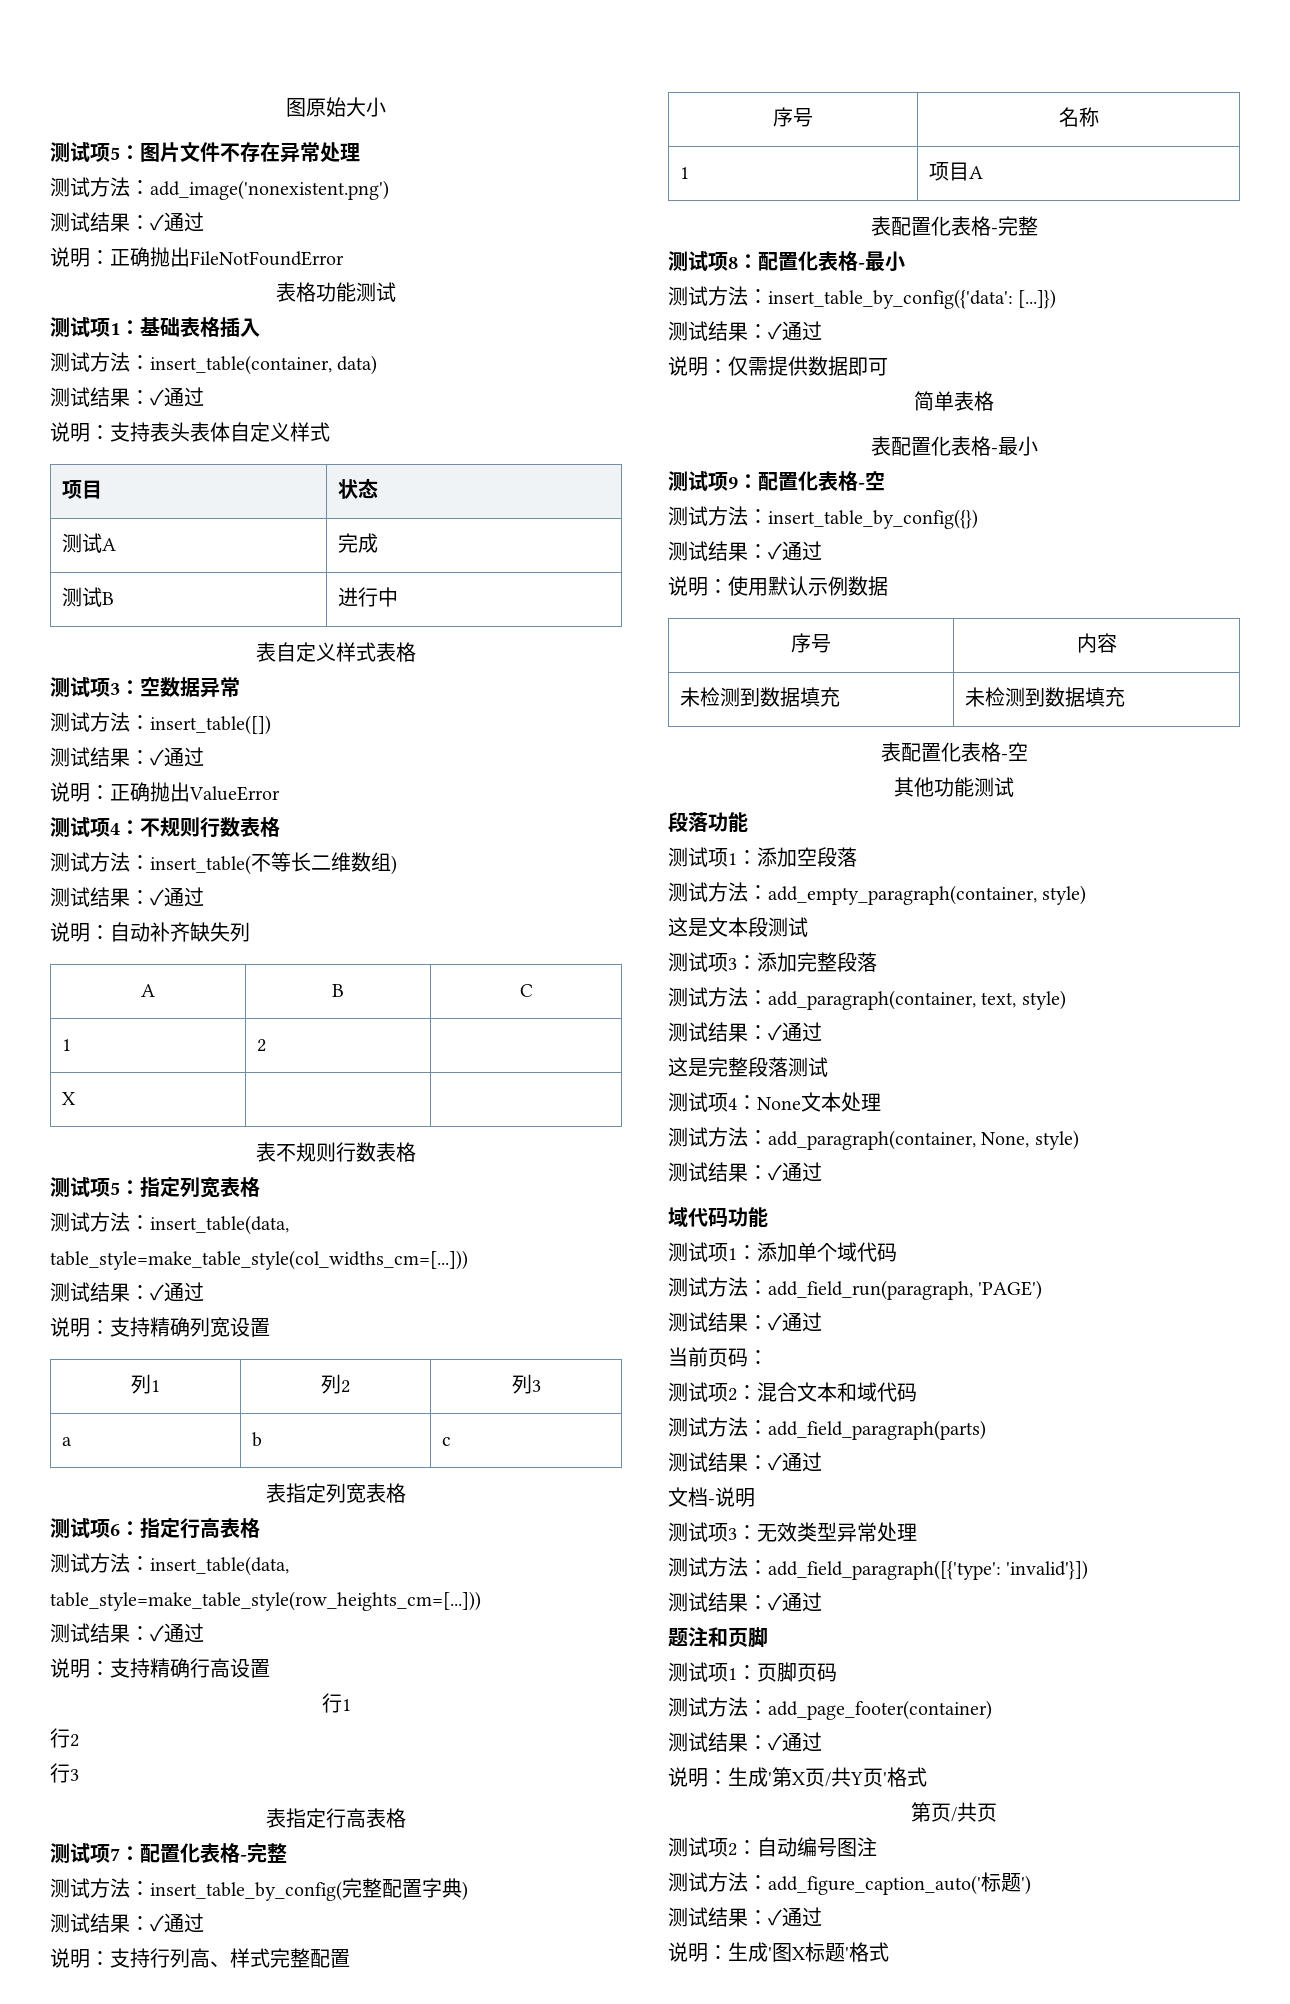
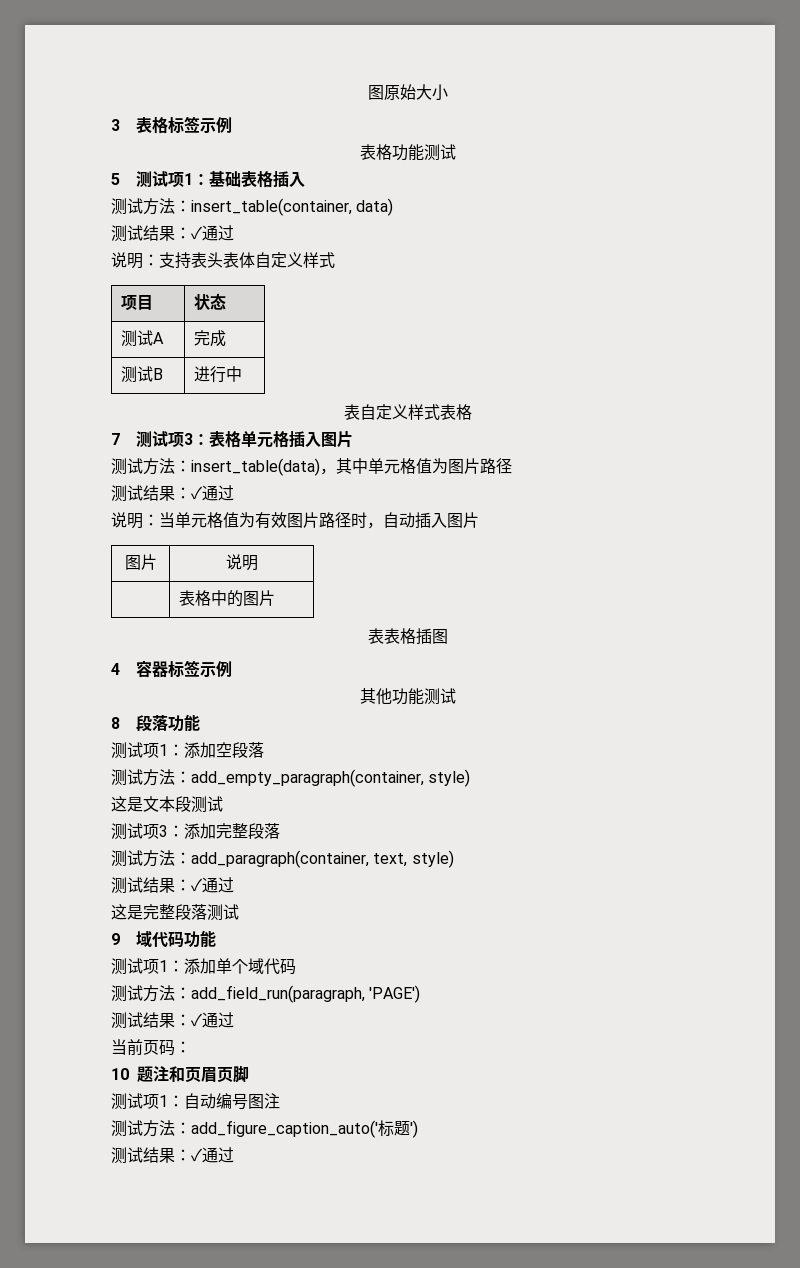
[50,142,360,163] [50,177,389,200] [50,212,204,232] [50,247,344,267] 测试项5：图片文件不存在异常处理 // 测试方法：add_image('nonexistent.png') // 测试结果：✓通过 // 说明：正确抛出FileNotFoundError -> [111,116,232,134] 3表格标签示例
(396, 292) none -> [111,173,120,185] 5
[50,677,240,698] [50,712,271,735] [50,747,204,767] [50,782,280,802] [50,817,280,838] [50,852,397,875] [50,887,204,907] [50,922,250,942] [141,984,155,997] [332,984,344,997] [519,984,533,997] [62,1039,72,1051] [257,1039,267,1052] [62,1092,76,1105] [256,1142,416,1162] [50,1176,260,1198] [50,1212,289,1235] [50,1250,468,1270] [50,1282,204,1302] [50,1317,270,1337] [131,1374,160,1394] [321,1374,350,1394] [511,1374,541,1394] [62,1437,73,1446] [252,1432,263,1447] [442,1437,452,1446] [266,1483,406,1503] [50,1518,260,1539] [50,1553,289,1576] [50,1591,481,1611] [50,1623,204,1643] [50,1658,270,1678] [321,1693,351,1713] [50,1728,79,1748] [50,1763,79,1783] [266,1808,406,1828] [50,1843,287,1863] [50,1878,468,1901] [50,1913,204,1933] [50,1948,350,1968] [773,107,813,127] [1058,107,1099,127] [680,167,690,179] [929,162,984,181] [870,216,1038,236] [668,251,905,272] [668,286,1057,309] [668,321,822,341] [668,356,888,376] [914,391,994,411] [870,436,1038,456] [668,471,885,491] [668,506,978,529] [668,541,822,561] [668,576,888,596] [791,633,831,653] [1076,633,1117,653] [680,687,841,707] [965,687,1126,707] [880,742,1028,762] 测试项3：空数据异常 // 测试方法：insert_table([]) // 测试结果：✓通过 // 说明：正确抛出ValueError // 测试项4：不规则行数表格 // 测试方法：insert_table(不等长二维数组) // 测试结果：✓通过 // 说明：自动补齐缺失列 // A | B | C // 1 | 2 | // X | | // 表不规则行数表格 // 测试项5：指定列宽表格 // 测试方法：insert_table(data, table_style=make_table_style(col_widths_cm=[...])) // 测试结果：✓通过 // 说明：支持精确列宽设置 // 列1 | 列2 | 列3 // a | b | c // 表指定列宽表格 // 测试项6：指定行高表格 // 测试方法：insert_table(data, table_style=make_table_style(row_heights_cm=[...])) // 测试结果：✓通过 // 说明：支持精确行高设置 // 行1 // 行2 // 行3 // 表指定行高表格 // 测试项7：配置化表格-完整 // 测试方法：insert_table_by_config(完整配置字典) // 测试结果：✓通过 // 说明：支持行列高、样式完整配置 // 序号 | 名称 // 1 | 项目A // 表配置化表格-完整 // 测试项8：配置化表格-最小 // 测试方法：insert_table_by_config({'data': [...]}) // 测试结果：✓通过 // 说明：仅需提供数据即可 // 简单表格 // 表配置化表格-最小 // 测试项9：配置化表格-空 // 测试方法：insert_table_by_config({}) // 测试结果：✓通过 // 说明：使用默认示例数据 // 序号 | 内容 // 未检测到数据填充 | 未检测到数据填充 // 表配置化表格-空 -> [111,430,353,448] [111,458,512,476] [111,485,234,502] [111,512,479,529] [124,554,157,570] [225,554,258,571] [178,590,275,607] [367,628,448,645] [111,660,232,678] 7测试项3：表格单元格插入图片 // 测试方法：insert_table(data)，其中单元格值为图片路径 // 测试结果：✓通过 // 说明：当单元格值为有效图片路径时，自动插入图片 // 图片 | 说明 // | 表格中的图片 // 表表格插图 // 4容器标签示例
(1014, 787) none -> [111,717,120,729] 8
[668,1092,881,1112] [668,1127,1079,1150] [668,1162,822,1182] 测试项4：None文本处理 // 测试方法：add_paragraph(container, None, style) // 测试结果：✓通过 // -> [111,933,120,945] 9
[668,1382,917,1402] [668,1417,986,1440] [668,1452,822,1472] [668,1487,755,1507] [668,1522,917,1542] [668,1557,1089,1580] [668,1592,822,1612] 测试项2：混合文本和域代码 // 测试方法：add_field_paragraph(parts) // 测试结果：✓通过 // 文档-说明 // 测试项3：无效类型异常处理 // 测试方法：add_field_paragraph([{'type': 'invalid'}]) // 测试结果：✓通过 // -> [111,1068,129,1080] 10
(748, 1637) none -> [201,1067,233,1083] 眉页
[757,1662,837,1682] [668,1697,992,1720] [668,1732,822,1752] [668,1767,927,1787] [911,1802,997,1822] [668,1837,757,1857] 页脚页码 // 测试方法：add_page_footer(container) // 测试结果：✓通过 // 说明：生成'第X页/共Y页'格式 // 第页/共页 // 测试项2： -> (184, 1101) none
[668,1942,889,1962] // 说明：生成'图X标题'格式 -> (234, 1155) none

